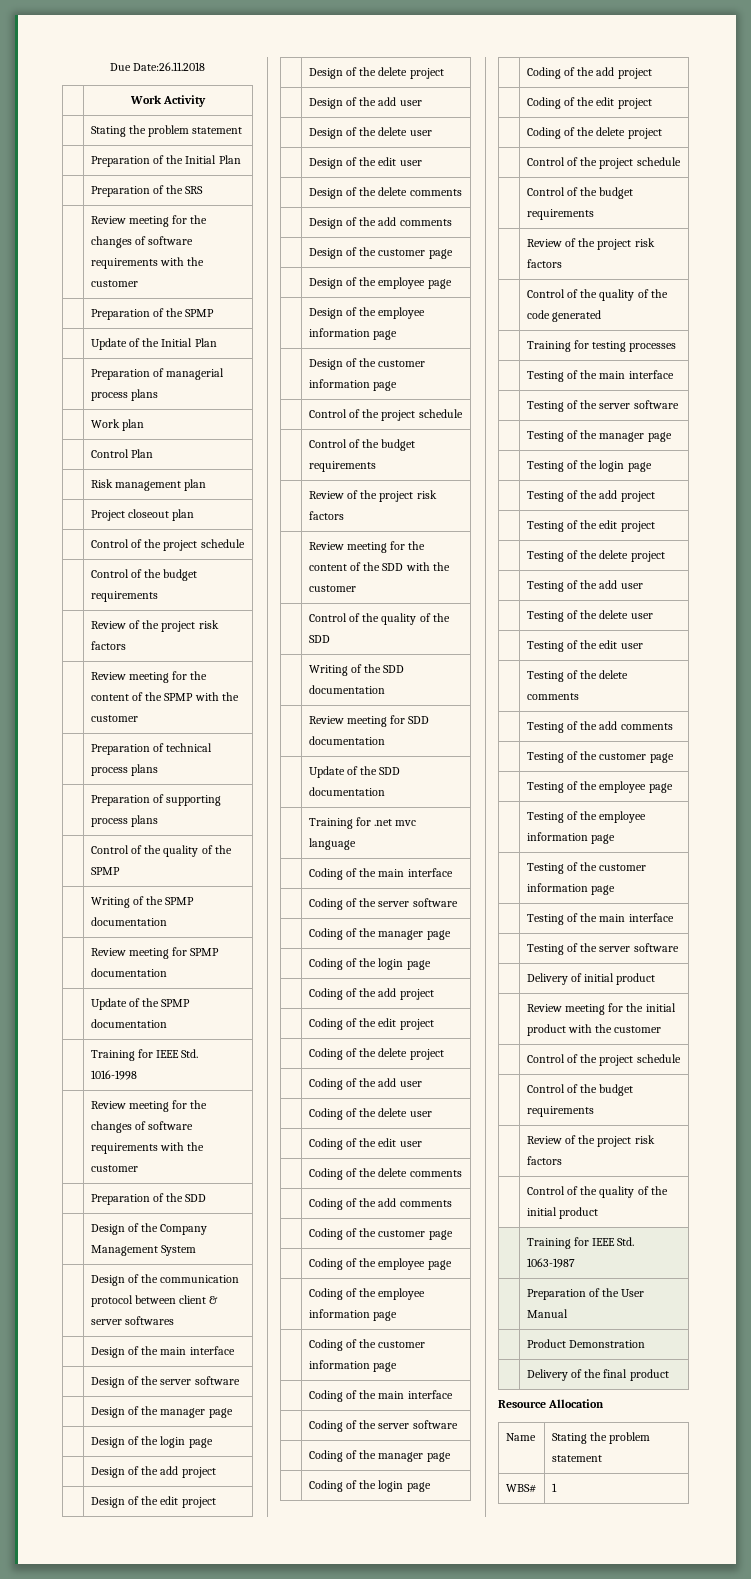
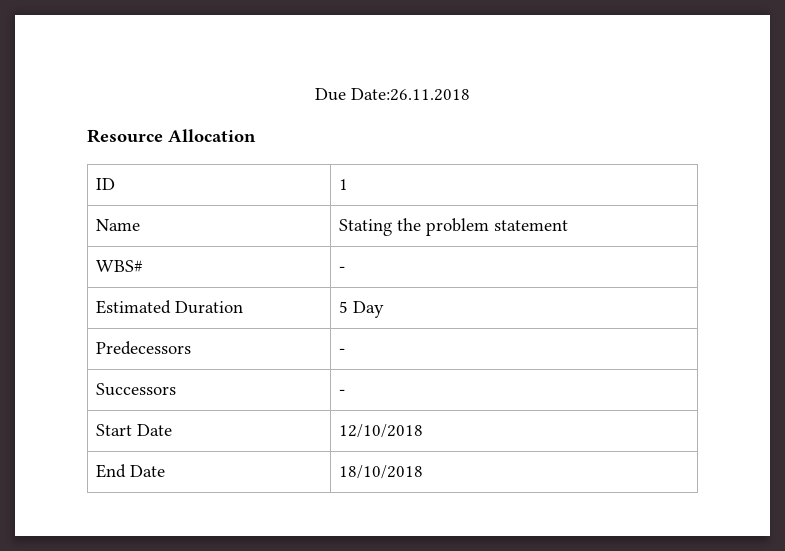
[129,95,207,107] [90,125,243,137] [90,155,241,167] [90,185,204,197] [90,215,208,227] [90,236,194,248] [90,257,205,269] [90,280,138,287] [90,308,215,320] [90,338,217,350] [90,368,225,380] [90,389,158,401] [90,419,144,431] [90,449,153,458] [90,479,207,491] [90,509,195,521] [90,539,245,551] [90,569,198,581] [90,591,158,602] [90,620,219,632] [90,641,126,650] [90,671,208,683] [90,692,239,701] [90,715,138,722] [90,743,213,755] [90,764,158,776] [90,794,222,806] [90,815,158,827] [90,845,232,857] [90,867,120,875] [90,896,195,908] [90,917,167,926] [90,947,220,959] [90,968,167,977] [90,998,191,1010] [90,1019,167,1028] [90,1049,199,1061] [90,1070,137,1080] [90,1100,208,1112] [90,1121,194,1133] [90,1142,205,1154] [90,1165,138,1172] [90,1193,207,1205] [90,1223,208,1235] [90,1245,196,1256] [90,1274,240,1286] [90,1295,219,1307] [90,1316,174,1325] [90,1346,235,1358] [90,1376,240,1388] [90,1406,233,1418] [90,1436,213,1448] [90,1466,216,1478] [90,1496,216,1508] [308,67,444,79] [308,97,422,109] [308,127,432,139] [308,157,422,169] [308,187,462,199] [308,217,452,229] [308,247,453,259] [308,277,452,289] [308,307,426,319] [308,328,397,340] [308,358,426,370] [308,379,397,391] [308,409,463,421] [308,439,416,451] [308,461,376,472] [308,490,437,502] [308,511,344,520] [308,541,426,553] [308,562,450,571] [308,585,356,592] [308,613,450,625] [308,635,330,643] [308,664,405,676] [308,685,385,694] [308,715,430,727] [308,736,385,745] [308,766,401,778] [308,787,385,796] [308,817,417,829] [308,838,356,850] [308,868,453,880] [308,898,458,910] [308,928,451,940] [308,958,431,970] [308,988,434,1000] [308,1018,434,1030] [308,1048,444,1060] [308,1078,422,1090] [308,1108,432,1120] [308,1138,422,1150] [308,1168,462,1180] [308,1198,452,1210] [308,1228,453,1240] [308,1258,452,1270] [308,1288,426,1300] [308,1309,397,1321] [308,1339,426,1351] [308,1360,397,1372] [308,1390,453,1402] [308,1420,458,1432] [308,1450,451,1462] [308,1480,431,1492] [526,67,652,79] [526,97,652,109] [526,127,662,139] [526,157,681,169] [526,187,634,199] [526,209,594,220] [526,238,655,250] [526,259,562,268] [526,289,668,301] [526,310,601,322] [526,340,677,352] [526,370,674,382] [526,400,679,412] [526,430,672,442] [526,460,652,472] [526,490,655,502] [526,520,655,532] [526,550,665,562] [526,580,643,592] [526,610,653,622] [526,640,643,652] [526,670,629,682] [526,693,579,700] [526,721,673,733] [526,751,674,763] [526,781,673,793] [526,811,647,823] [526,832,615,844] [526,862,647,874] [526,883,615,895] [526,913,674,925] [526,943,679,955] [526,973,656,985] [526,1003,676,1015] [526,1024,662,1036] [526,1054,681,1066] [526,1084,634,1096] [526,1106,594,1117] [526,1135,655,1147] [526,1156,562,1165] [526,1186,668,1198] [526,1207,598,1219] [526,1237,635,1249] [526,1258,575,1268] [526,1288,645,1300] [526,1309,568,1318] [526,1339,645,1348] [526,1369,669,1381] // | Work Activity // | Stating the problem statement // | Preparation of the Initial Plan // | Preparation of the SRS // | Review meeting for the changes of software requirements with the customer // | Preparation of the SPMP // | Update of the Initial Plan // | Preparation of managerial process plans // | Work plan // | Control Plan // | Risk management plan // | Project closeout plan // | Control of the project schedule // | Control of the budget requirements // | Review of the project risk factors // | Review meeting for the content of the SPMP with the customer // | Preparation of technical process plans // | Preparation of supporting process plans // | Control of the quality of the SPMP // | Writing of the SPMP documentation // | Review meeting for SPMP documentation // | Update of the SPMP documentation // | Training for IEEE Std. 1016-1998 // | Review meeting for the changes of software requirements with the customer // | Preparation of the SDD // | Design of the Company Management System // | Design of the communication protocol between client & server softwares // | Design of the main interface // | Design of the server software // | Design of the manager page // | Design of the login page // | Design of the add project // | Design of the edit project // | Design of the delete project // | Design of the add user // | Design of the delete user // | Design of the edit user // | Design of the delete comments // | Design of the add comments // | Design of the customer page // | Design of the employee page // | Design of the employee information page // | Design of the customer information page // | Control of the project schedule // | Control of the budget requirements // | Review of the project risk factors // | Review meeting for the content of the SDD with the customer // | Control of the quality of the SDD // | Writing of the SDD documentation // | Review meeting for SDD documentation // | Update of the SDD documentation // | Training for .net mvc language // | Coding of the main interface // | Coding of the server software // | Coding of the manager page // | Coding of the login page // | Coding of the add project // | Coding of the edit project // | Coding of the delete project // | Coding of the add user // | Coding of the delete user // | Coding of the edit user // | Coding of the delete comments // | Coding of the add comments // | Coding of the customer page // | Coding of the employee page // | Coding of the employee information page // | Coding of the customer information page // | Coding of the main interface // | Coding of the server software // | Coding of the manager page // | Coding of the login page // | Coding of the add project // | Coding of the edit project // | Coding of the delete project // | Control of the project schedule // | Control of the budget requirements // | Review of the project risk factors // | Control of the quality of the code generated // | Training for testing processes // | Testing of the main interface // | Testing of the server software // | Testing of the manager page // | Testing of the login page // | Testing of the add project // | Testing of the edit project // | Testing of the delete project // | Testing of the add user // | Testing of the delete user // | Testing of the edit user // | Testing of the delete comments // | Testing of the add comments // | Testing of the customer page // | Testing of the employee page // | Testing of the employee information page // | Testing of the customer information page // | Testing of the main interface // | Testing of the server software // | Delivery of initial product // | Review meeting for the initial product with the customer // | Control of the project schedule // | Control of the budget requirements // | Review of the project risk factors // | Control of the quality of the initial product // | Training for IEEE Std. 1063-1987 // | Preparation of the User Manual // | Product Demonstration // | Delivery of the final product -> (470, 94) none
(605, 1403) none -> [95,178,115,190] [338,179,348,190] // ID | 1
[551,1483,557,1492] 1 -> [338,266,345,272] [95,300,243,314] [338,301,384,318] [95,341,191,355] [338,348,345,354] [95,383,176,396] [338,389,345,395] [95,424,172,436] [338,424,423,438] [95,464,165,478] [338,465,423,479] - // Estimated Duration | 5 Day // Predecessors | - // Successors | - // Start Date | 12/10/2018 // End Date | 18/10/2018

